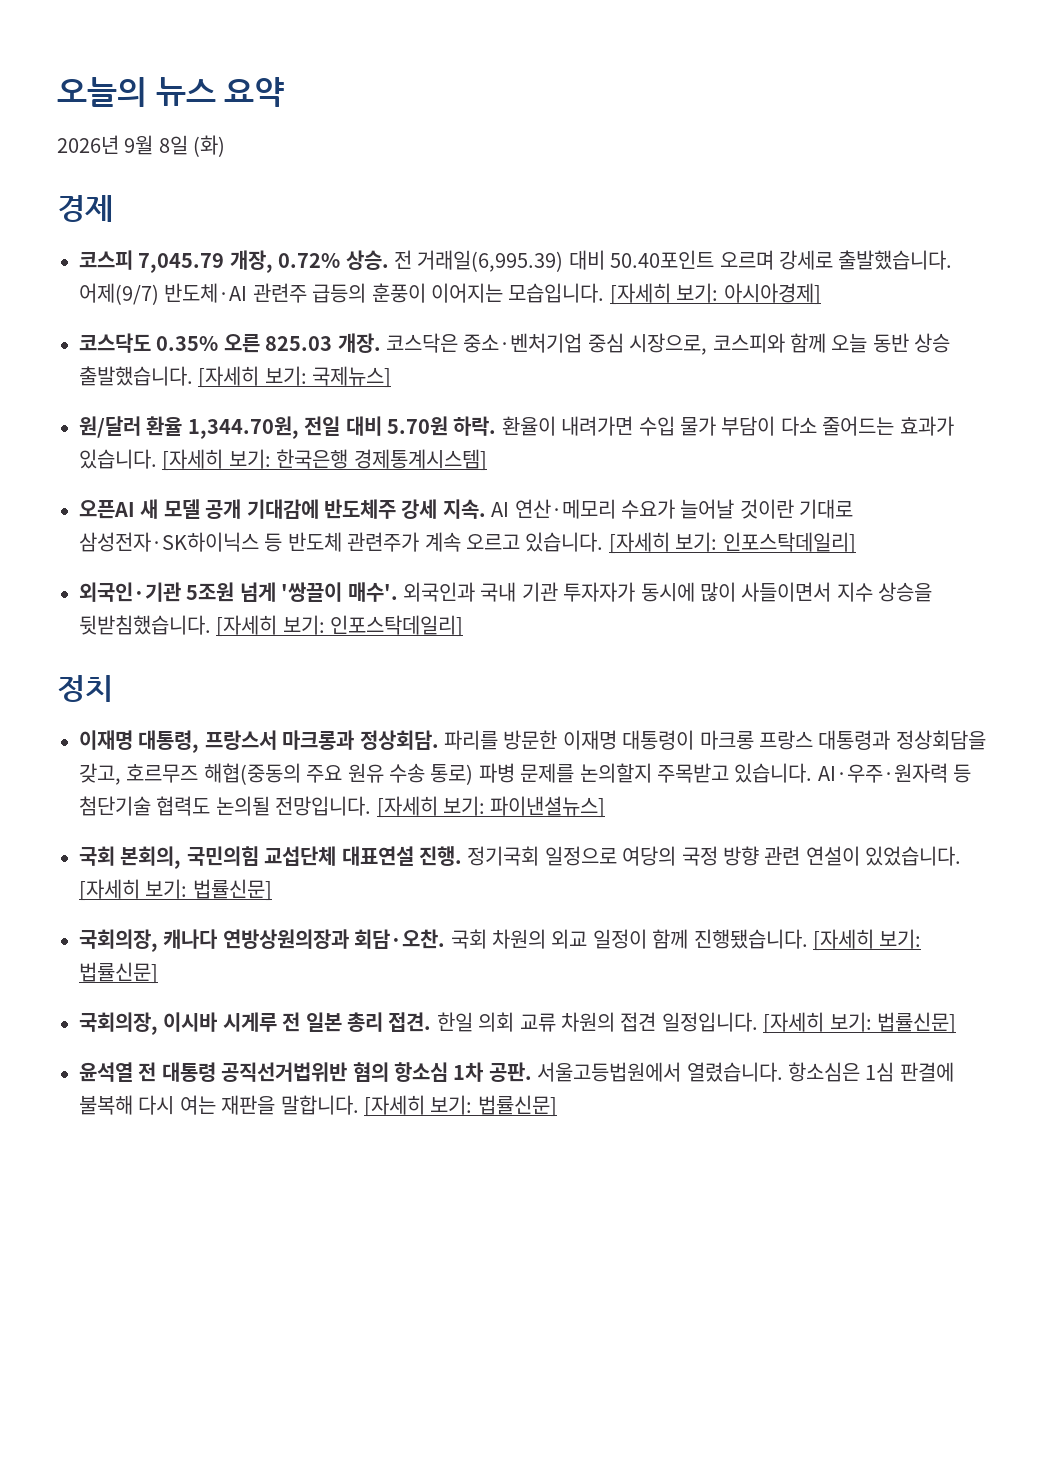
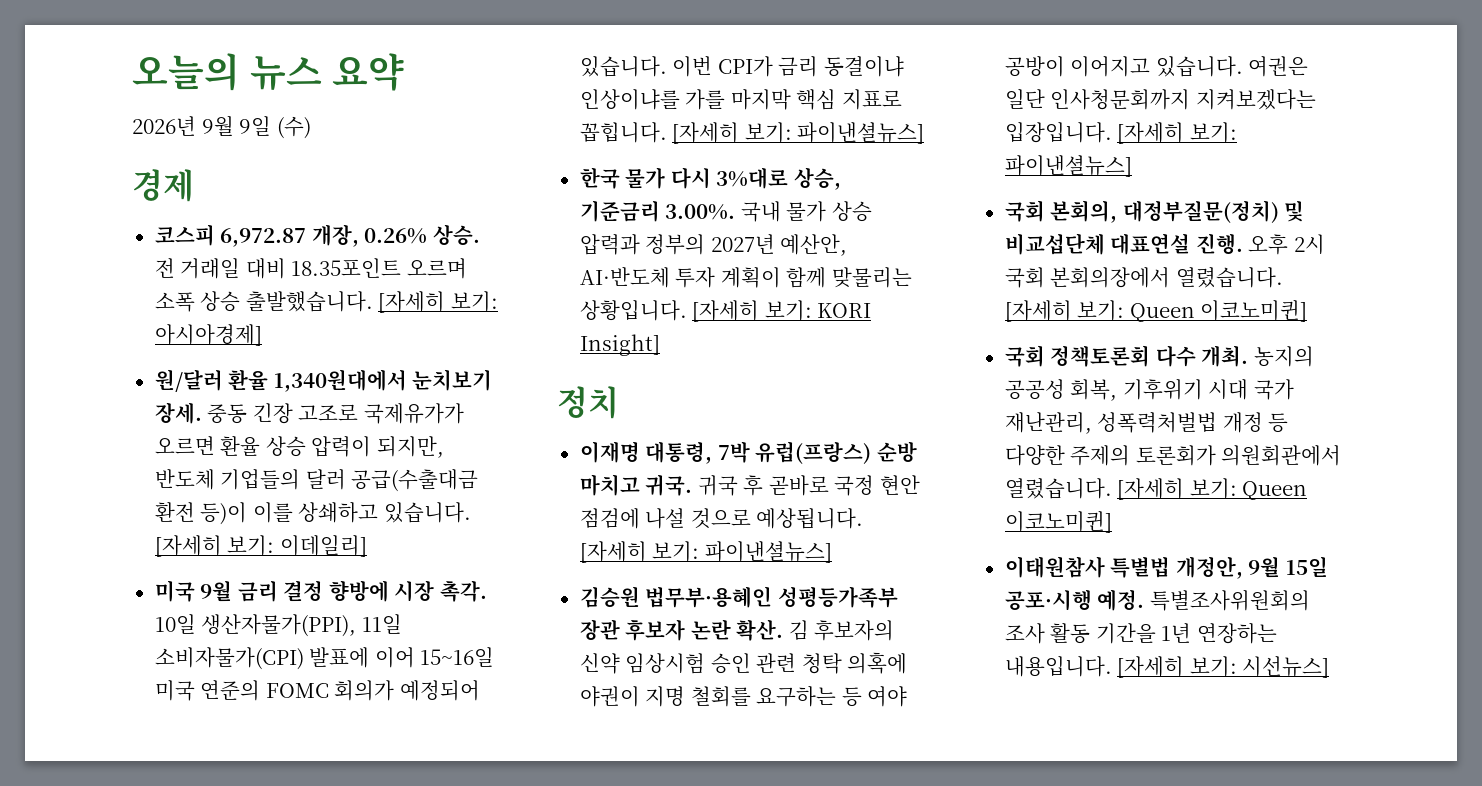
[158,135,226,157] 8일 (화) -> [239,116,311,139] 9일 (수)
[138,250,953,273] [79,283,821,305] [79,333,951,355] [79,366,392,388] [79,416,954,439] [79,449,487,471] [79,499,854,519] [79,532,856,554] [79,582,933,602] [79,615,464,637] [57,675,113,702] [79,730,986,753] [79,763,972,785] [79,796,372,816] 7,045.79 개장, 0.72% 상승. 전 거래일(6,995.39) 대비 50.40포인트 오르며 강세로 출발했습니다. 어제(9/7) 반도체·AI 관련주 급등의 훈풍이 이어지는 모습입니다. [자세히 보기: 아시아경제] // 코스닥도 0.35% 오른 825.03 개장. 코스닥은 중소·벤처기업 중심 시장으로, 코스피와 함께 오늘 동반 상승 출발했습니다. [자세히 보기: 국제뉴스] // 원/달러 환율 1,344.70원, 전일 대비 5.70원 하락. 환율이 내려가면 수입 물가 부담이 다소 줄어드는 효과가 있습니다. [자세히 보기: 한국은행 경제통계시스템] // 오픈AI 새 모델 공개 기대감에 반도체주 강세 지속. AI 연산·메모리 수요가 늘어날 것이란 기대로 삼성전자·SK하이닉스 등 반도체 관련주가 계속 오르고 있습니다. [자세히 보기: 인포스탁데일리] // 외국인·기관 5조원 넘게 '쌍끌이 매수'. 외국인과 국내 기관 투자자가 동시에 많이 사들이면서 지수 상승을 뒷받침했습니다. [자세히 보기: 인포스탁데일리] // 정치 // 이재명 대통령, 프랑스서 마크롱과 정상회담. 파리를 방문한 이재명 대통령이 마크롱 프랑스 대통령과 정상회담을 갖고, 호르무즈 해협(중동의 주요 원유 수송 통로) 파병 문제를 논의할지 주목받고 있습니다. AI·우주·원자력 등 첨단기술 협력도 논의될 전망입니다. -> [220,224,480,247] [154,258,467,279] [154,291,498,313] [154,324,262,346] [154,369,493,392] [154,402,464,424] [154,436,444,458] [154,469,479,492] [154,502,471,525] [154,535,367,557] [154,580,487,602] [154,614,402,637] [154,647,495,670] [154,680,480,701] [579,56,904,77] [579,89,902,110] [579,122,925,144] [579,167,841,190] [579,200,872,222] [579,234,848,256] [579,267,912,288] [579,300,872,322] [579,334,660,356] [557,386,619,419] [579,441,917,465] [579,474,920,496] [579,508,864,529] [579,541,832,563] [579,586,898,608] [579,619,895,641] [579,652,908,674] [579,686,908,707] [1004,56,1309,77] [1004,89,1316,110] [1004,122,1112,143] 6,972.87 개장, 0.26% 상승. 전 거래일 대비 18.35포인트 오르며 소폭 상승 출발했습니다. [자세히 보기: 아시아경제] // 원/달러 환율 1,340원대에서 눈치보기 장세. 중동 긴장 고조로 국제유가가 오르면 환율 상승 압력이 되지만, 반도체 기업들의 달러 공급(수출대금 환전 등)이 이를 상쇄하고 있습니다. [자세히 보기: 이데일리] // 미국 9월 금리 결정 향방에 시장 촉각. 10일 생산자물가(PPI), 11일 소비자물가(CPI) 발표에 이어 15~16일 미국 연준의 FOMC 회의가 예정되어 있습니다. 이번 CPI가 금리 동결이냐 인상이냐를 가를 마지막 핵심 지표로 꼽힙니다. [자세히 보기: 파이낸셜뉴스] // 한국 물가 다시 3%대로 상승, 기준금리 3.00%. 국내 물가 상승 압력과 정부의 2027년 예산안, AI·반도체 투자 계획이 함께 맞물리는 상황입니다. [자세히 보기: KORI Insight] // 정치 // 이재명 대통령, 7박 유럽(프랑스) 순방 마치고 귀국. 귀국 후 곧바로 국정 현안 점검에 나설 것으로 예상됩니다. [자세히 보기: 파이낸셜뉴스] // 김승원 법무부·용혜인 성평등가족부 장관 후보자 논란 확산. 김 후보자의 신약 임상시험 승인 관련 청탁 의혹에 야권이 지명 철회를 요구하는 등 여야 공방이 이어지고 있습니다. 여권은 일단 인사청문회까지 지켜보겠다는 입장입니다.
[186,846,962,866] [79,879,272,901] [79,929,922,952] [79,962,158,984] [79,1012,956,1035] [79,1062,954,1082] [79,1095,557,1117] 국민의힘 교섭단체 대표연설 진행. 정기국회 일정으로 여당의 국정 방향 관련 연설이 있었습니다. [자세히 보기: 법률신문] // 국회의장, 캐나다 연방상원의장과 회담·오찬. 국회 차원의 외교 일정이 함께 진행됐습니다. [자세히 보기: 법률신문] // 국회의장, 이시바 시게루 전 일본 총리 접견. 한일 의회 교류 차원의 접견 일정입니다. [자세히 보기: 법률신문] // 윤석열 전 대통령 공직선거법위반 혐의 항소심 1차 공판. 서울고등법원에서 열렸습니다. 항소심은 1심 판결에 불복해 다시 여는 재판을 말합니다. [자세히 보기: 법률신문] -> [1122,200,1305,224] [1004,233,1325,255] [1004,267,1283,288] [1004,300,1308,322] [1004,345,1314,367] [1004,379,1294,401] [1004,412,1289,434] [1004,445,1342,466] [1004,478,1308,500] [1004,511,1112,533] [1004,556,1328,579] [1004,589,1310,611] [1004,623,1277,644] [1004,656,1330,678] 대정부질문(정치) 및 비교섭단체 대표연설 진행. 오후 2시 국회 본회의장에서 열렸습니다. [자세히 보기: Queen 이코노미퀸] // 국회 정책토론회 다수 개최. 농지의 공공성 회복, 기후위기 시대 국가 재난관리, 성폭력처벌법 개정 등 다양한 주제의 토론회가 의원회관에서 열렸습니다. [자세히 보기: Queen 이코노미퀸] // 이태원참사 특별법 개정안, 9월 15일 공포·시행 예정. 특별조사위원회의 조사 활동 기간을 1년 연장하는 내용입니다. [자세히 보기: 시선뉴스]

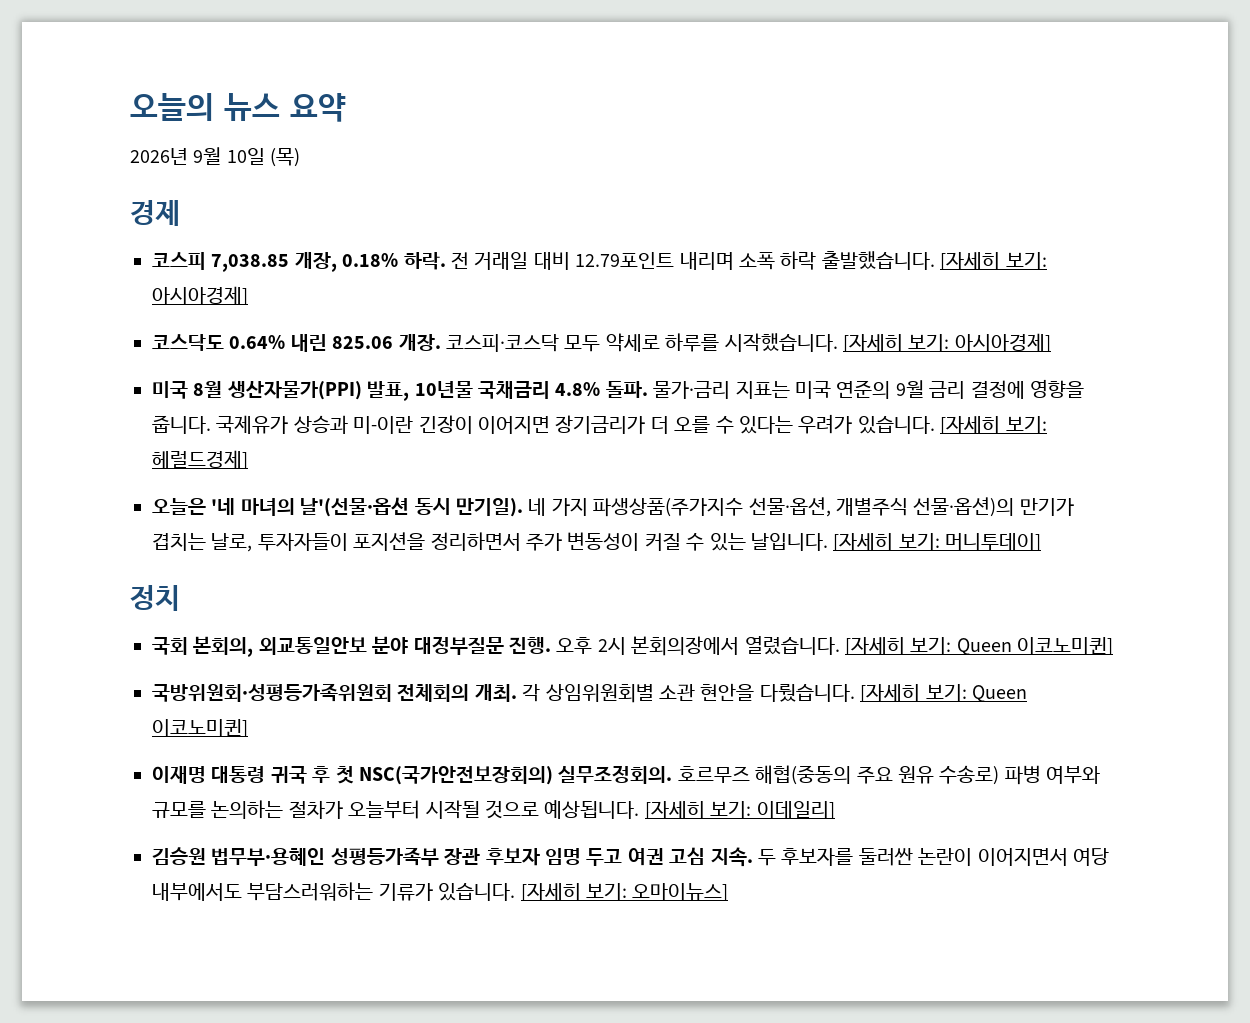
[239,116,311,139] 9일 (수) -> [226,148,301,167] 10일 (목)
[220,224,480,247] [154,258,467,279] [154,291,498,313] [154,324,262,346] [154,369,493,392] [154,402,464,424] [154,436,444,458] [154,469,479,492] [154,502,471,525] [154,535,367,557] [154,580,487,602] [154,614,402,637] [154,647,495,670] [154,680,480,701] [579,56,904,77] [579,89,902,110] [579,122,925,144] [579,167,841,190] [579,200,872,222] [579,234,848,256] [579,267,912,288] [579,300,872,322] [579,334,660,356] [557,386,619,419] [579,441,917,465] [579,474,920,496] [579,508,864,529] [579,541,832,563] [579,586,898,608] [579,619,895,641] [579,652,908,674] [579,686,908,707] [1004,56,1309,77] [1004,89,1316,110] [1004,122,1237,144] [1004,155,1132,177] [1004,200,1305,224] [1004,233,1191,255] 6,972.87 개장, 0.26% 상승. 전 거래일 대비 18.35포인트 오르며 소폭 상승 출발했습니다. [자세히 보기: 아시아경제] // 원/달러 환율 1,340원대에서 눈치보기 장세. 중동 긴장 고조로 국제유가가 오르면 환율 상승 압력이 되지만, 반도체 기업들의 달러 공급(수출대금 환전 등)이 이를 상쇄하고 있습니다. [자세히 보기: 이데일리] // 미국 9월 금리 결정 향방에 시장 촉각. 10일 생산자물가(PPI), 11일 소비자물가(CPI) 발표에 이어 15~16일 미국 연준의 FOMC 회의가 예정되어 있습니다. 이번 CPI가 금리 동결이냐 인상이냐를 가를 마지막 핵심 지표로 꼽힙니다. [자세히 보기: 파이낸셜뉴스] // 한국 물가 다시 3%대로 상승, 기준금리 3.00%. 국내 물가 상승 압력과 정부의 2027년 예산안, AI·반도체 투자 계획이 함께 맞물리는 상황입니다. [자세히 보기: KORI Insight] // 정치 // 이재명 대통령, 7박 유럽(프랑스) 순방 마치고 귀국. 귀국 후 곧바로 국정 현안 점검에 나설 것으로 예상됩니다. [자세히 보기: 파이낸셜뉴스] // 김승원 법무부·용혜인 성평등가족부 장관 후보자 논란 확산. 김 후보자의 신약 임상시험 승인 관련 청탁 의혹에 야권이 지명 철회를 요구하는 등 여야 공방이 이어지고 있습니다. 여권은 일단 인사청문회까지 지켜보겠다는 입장입니다. [자세히 보기: 파이낸셜뉴스] // 국회 본회의, 대정부질문(정치) 및 비교섭단체 대표연설 -> [211,251,1047,272] [152,286,248,305] [152,333,1051,352] [152,379,1084,401] [152,414,1047,434] [152,450,248,469] [152,497,1074,517] [152,532,1042,552] [130,585,180,611] [152,636,504,657] 7,038.85 개장, 0.18% 하락. 전 거래일 대비 12.79포인트 내리며 소폭 하락 출발했습니다. [자세히 보기: 아시아경제] // 코스닥도 0.64% 내린 825.06 개장. 코스피·코스닥 모두 약세로 하루를 시작했습니다. [자세히 보기: 아시아경제] // 미국 8월 생산자물가(PPI) 발표, 10년물 국채금리 4.8% 돌파. 물가·금리 지표는 미국 연준의 9월 금리 결정에 영향을 줍니다. 국제유가 상승과 미-이란 긴장이 이어지면 장기금리가 더 오를 수 있다는 우려가 있습니다. [자세히 보기: 헤럴드경제] // 오늘은 '네 마녀의 날'(선물·옵션 동시 만기일). 네 가지 파생상품(주가지수 선물·옵션, 개별주식 선물·옵션)의 만기가 겹치는 날로, 투자자들이 포지션을 정리하면서 주가 변동성이 커질 수 있는 날입니다. [자세히 보기: 머니투데이] // 정치 // 국회 본회의, 외교통일안보 분야 대정부질문
[1004,267,1045,288] 국회 -> (626, 646) none
[1004,345,1314,367] [1004,379,1294,401] [1004,412,1289,434] [1004,445,1342,466] [1004,478,1308,500] [1004,511,1112,533] [1004,556,1328,579] [1004,589,1310,611] [1004,623,1277,644] [1004,656,1330,678] 국회 정책토론회 다수 개최. 농지의 공공성 회복, 기후위기 시대 국가 재난관리, 성폭력처벌법 개정 등 다양한 주제의 토론회가 의원회관에서 열렸습니다. [자세히 보기: Queen 이코노미퀸] // 이태원참사 특별법 개정안, 9월 15일 공포·시행 예정. 특별조사위원회의 조사 활동 기간을 1년 연장하는 내용입니다. [자세히 보기: 시선뉴스] -> [152,683,1027,703] [152,719,248,737] [152,765,1101,785] [152,800,835,819] [152,847,1109,867] [152,882,729,901] 국방위원회·성평등가족위원회 전체회의 개최. 각 상임위원회별 소관 현안을 다뤘습니다. [자세히 보기: Queen 이코노미퀸] // 이재명 대통령 귀국 후 첫 NSC(국가안전보장회의) 실무조정회의. 호르무즈 해협(중동의 주요 원유 수송로) 파병 여부와 규모를 논의하는 절차가 오늘부터 시작될 것으로 예상됩니다. [자세히 보기: 이데일리] // 김승원 법무부·용혜인 성평등가족부 장관 후보자 임명 두고 여권 고심 지속. 두 후보자를 둘러싼 논란이 이어지면서 여당 내부에서도 부담스러워하는 기류가 있습니다. [자세히 보기: 오마이뉴스]

